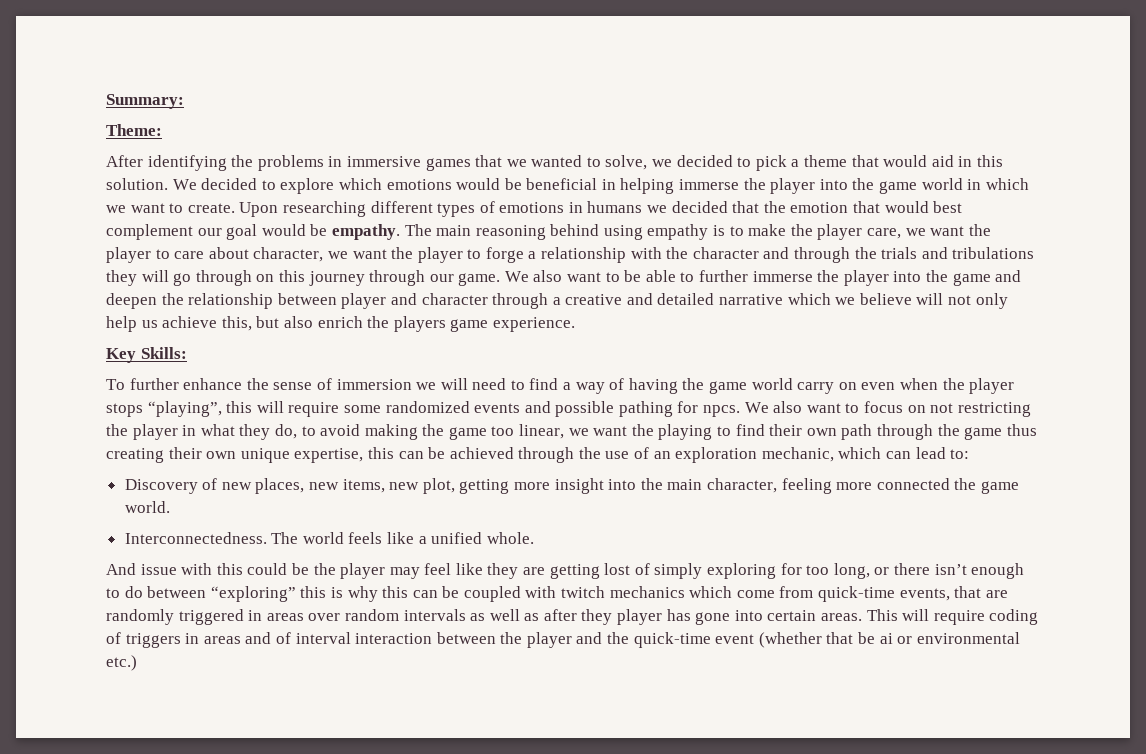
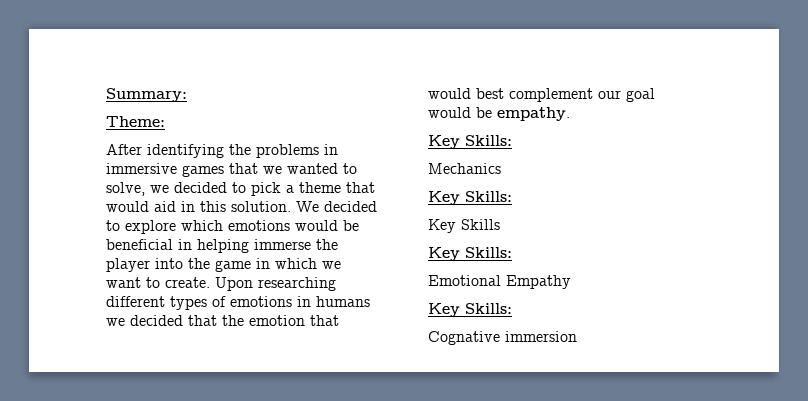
[921,178,963,190] world -> (251, 266) none
[404,224,991,240] [106,247,1035,263] [106,270,1022,286] [106,293,1008,309] [106,316,575,332] [106,347,187,363] [106,378,1015,394] [106,401,1031,417] [106,424,1037,440] [106,447,970,463] [124,478,1019,494] [124,501,170,513] [124,532,534,544] [106,563,1025,579] [106,586,1008,602] [106,609,1039,625] [106,632,1020,648] [106,655,137,671] The main reasoning behind using empathy is to make the player care, we want the player to care about character, we want the player to forge a relationship with the character and through the trials and tribulations they will go through on this journey through our game. We also want to be able to further immerse the player into the game and deepen the relationship between player and character through a creative and detailed narrative which we believe will not only help us achieve this, but also enrich the players game experience. // Key Skills: // To further enhance the sense of immersion we will need to find a way of having the game world carry on even when the player stops “playing”, this will require some randomized events and possible pathing for npcs. We also want to focus on not restricting the player in what they do, to avoid making the game too linear, we want the playing to find their own path through the game thus creating their own unique expertise, this can be achieved through the use of an exploration mechanic, which can lead to: // Discovery of new places, new items, new plot, getting more insight into the main character, feeling more connected the game world. // Interconnectedness. The world feels like a unified whole. // And issue with this could be the player may feel like they are getting lost of simply exploring for too long, or there isn’t enough to do between “exploring” this is why this can be coupled with twitch mechanics which come from quick-time events, that are randomly triggered in areas over random intervals as well as after they player has gone into certain areas. This will require coding of triggers in areas and of interval interaction between the player and the quick-time event (whether that be ai or environmental etc.) -> [428,135,512,149] [428,163,501,174] [428,191,512,205] [428,219,500,233] [428,247,512,261] [428,275,571,289] [428,303,512,317] [428,331,577,345] // Key Skills: // Mechanics // Key Skills: // Key Skills // Key Skills: // Emotional Empathy // Key Skills: // Cognative immersion

